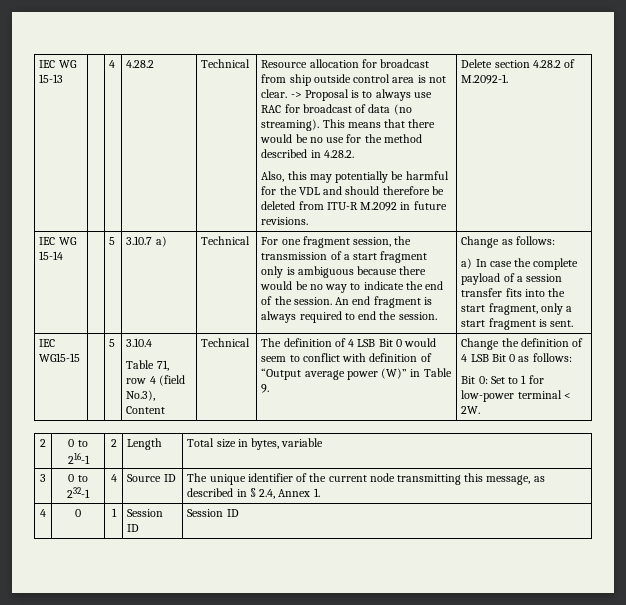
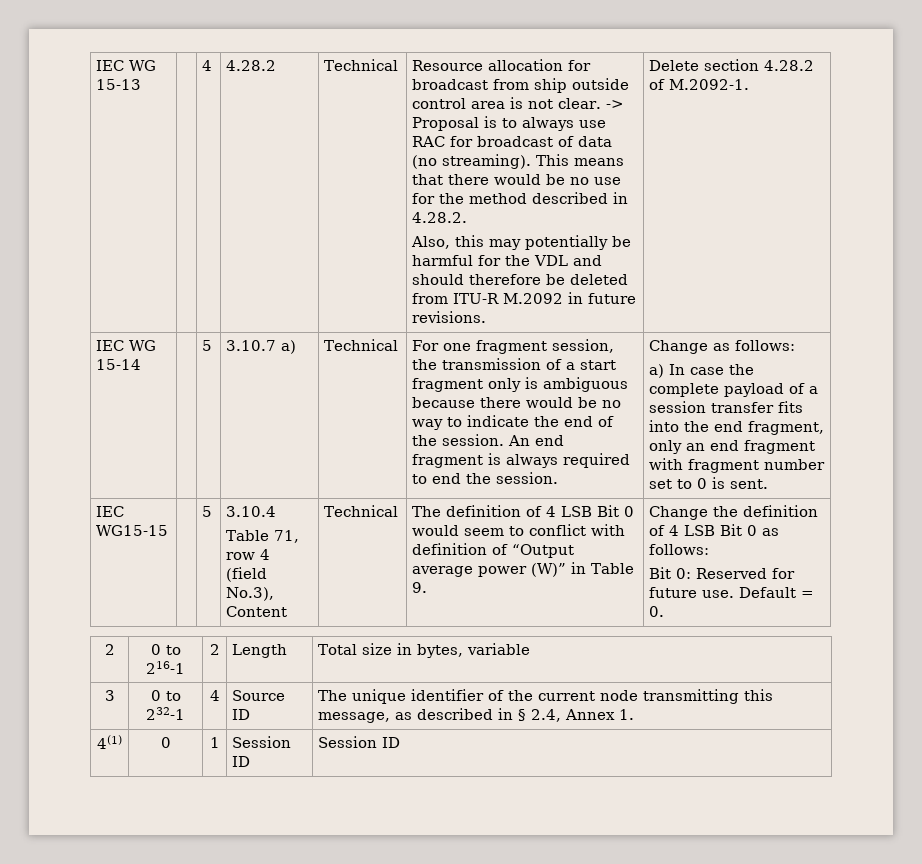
[461,305,486,312] start -> [714,421,744,432] end
[566,306,573,312] [461,318,536,330] a start fragment -> [686,440,816,454] [649,458,826,473] [649,478,708,489] an end fragment with fragment number set to 0
[490,375,544,384] [461,390,571,402] [461,406,481,414] Set to 1 for low-power terminal < 2W. -> [696,568,796,579] [649,587,815,598] [649,606,665,617] Reserved for future use. Default = 0.
[40,509,46,517] 4 -> [97,735,122,749] 4(1)

